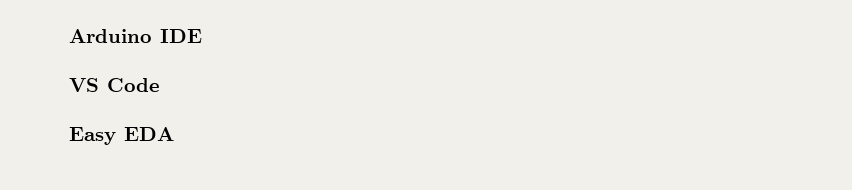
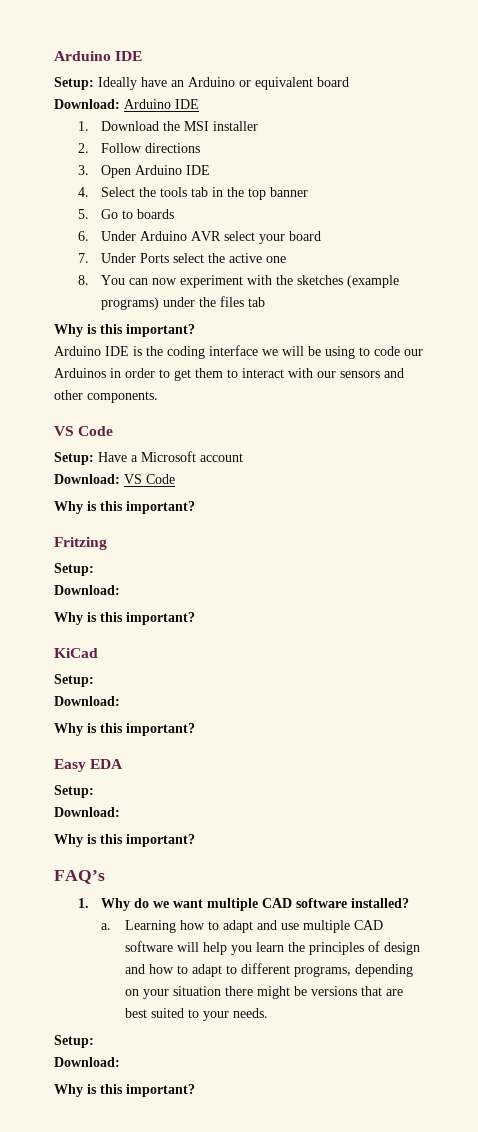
[69,29,202,43] [69,78,160,92] [69,127,174,145] Arduino IDE // VS Code // Easy EDA -> [54,51,143,61] [54,77,349,90] [54,99,199,109] [77,121,259,131] [77,143,201,153] [77,165,211,178] [77,187,309,200] [77,209,175,219] [77,231,322,244] [77,253,287,263] [77,275,400,288] [101,296,266,310] [54,324,195,337] [54,345,423,359] [54,368,404,381] [54,390,158,403] [54,426,114,436] [54,451,243,465] [54,474,175,484] [54,501,195,514] [54,537,107,550] [54,563,94,576] [54,585,120,595] [54,612,195,625] [54,648,98,658] [54,674,94,687] [54,696,120,706] [54,723,195,736] [54,759,124,772] [54,785,94,798] [54,807,120,817] [54,834,195,847] [54,870,105,884] [77,898,410,911] [101,920,383,933] [124,941,420,955] [124,963,413,977] [124,986,403,999] [124,1008,268,1021] [54,1035,94,1048] [54,1057,120,1067] [54,1084,195,1097] Arduino IDE // Setup: Ideally have an Arduino or equivalent board // Download: Arduino IDE // 1. Download the MSI installer // 2. Follow directions // 3. Open Arduino IDE // 4. Select the tools tab in the top banner // 5. Go to boards // 6. Under Arduino AVR select your board // 7. Under Ports select the active one // 8. You can now experiment with the sketches (example programs) under the files tab // Why is this important? // Arduino IDE is the coding interface we will be using to code our Arduinos in order to get them to interact with our sensors and other components. // VS Code // Setup: Have a Microsoft account // Download: VS Code // Why is this important? // Fritzing // Setup: // Download: // Why is this important? // KiCad // Setup: // Download: // Why is this important? // Easy EDA // Setup: // Download: // Why is this important? // FAQ’s // 1. Why do we want multiple CAD software installed? // a. Learning how to adapt and use multiple CAD software will help you learn the principles of design and how to adapt to different programs, depending on your situation there might be versions that are best suited to your needs. // Setup: // Download: // Why is this important?

